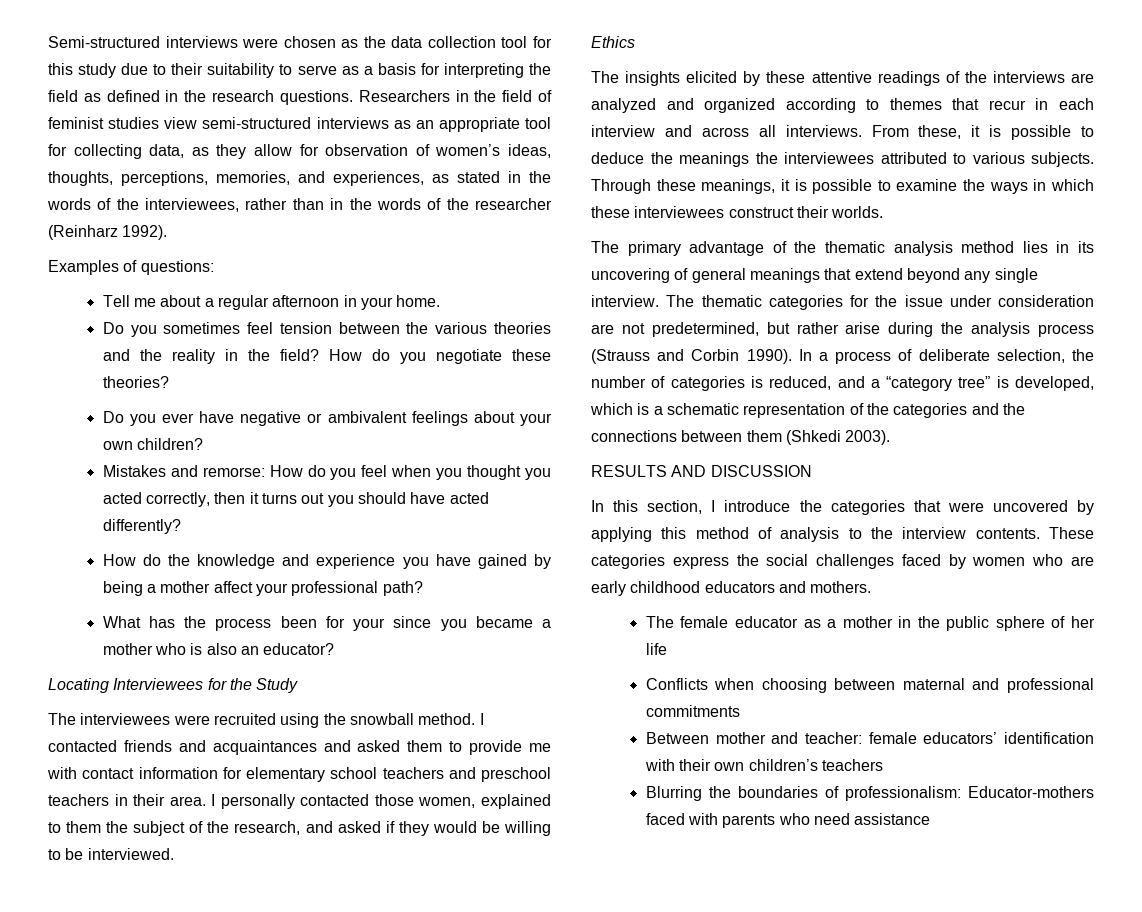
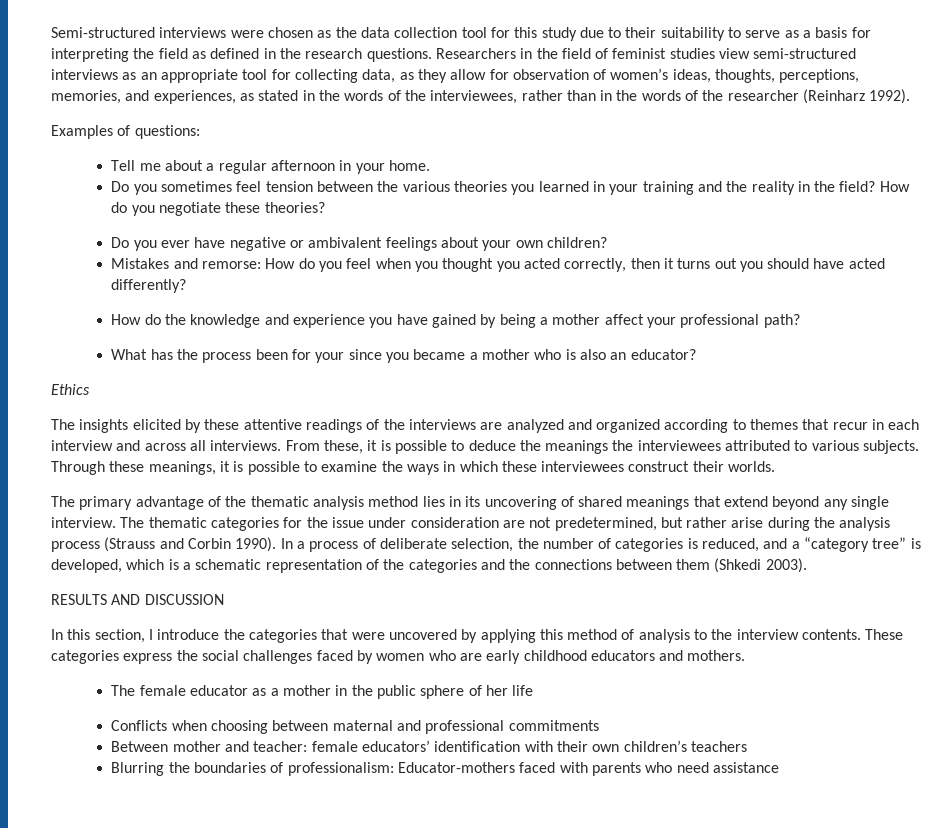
(552, 328) none -> [511,181,694,195] you learned in your training
[48,678,299,693] [48,713,484,728] [48,740,552,755] [47,767,551,782] [48,794,551,809] [48,821,551,836] [48,848,174,860] // Locating Interviewees for the Study // The interviewees were recruited using the snowball method. I contacted friends and acquaintances and asked them to provide me with contact information for elementary school teachers and preschool teachers in their area. I personally contacted those women, explained to them the subject of the research, and asked if they would be willing to be interviewed. -> (696, 354) none
[691,268,746,283] general -> [578,496,623,507] shared

